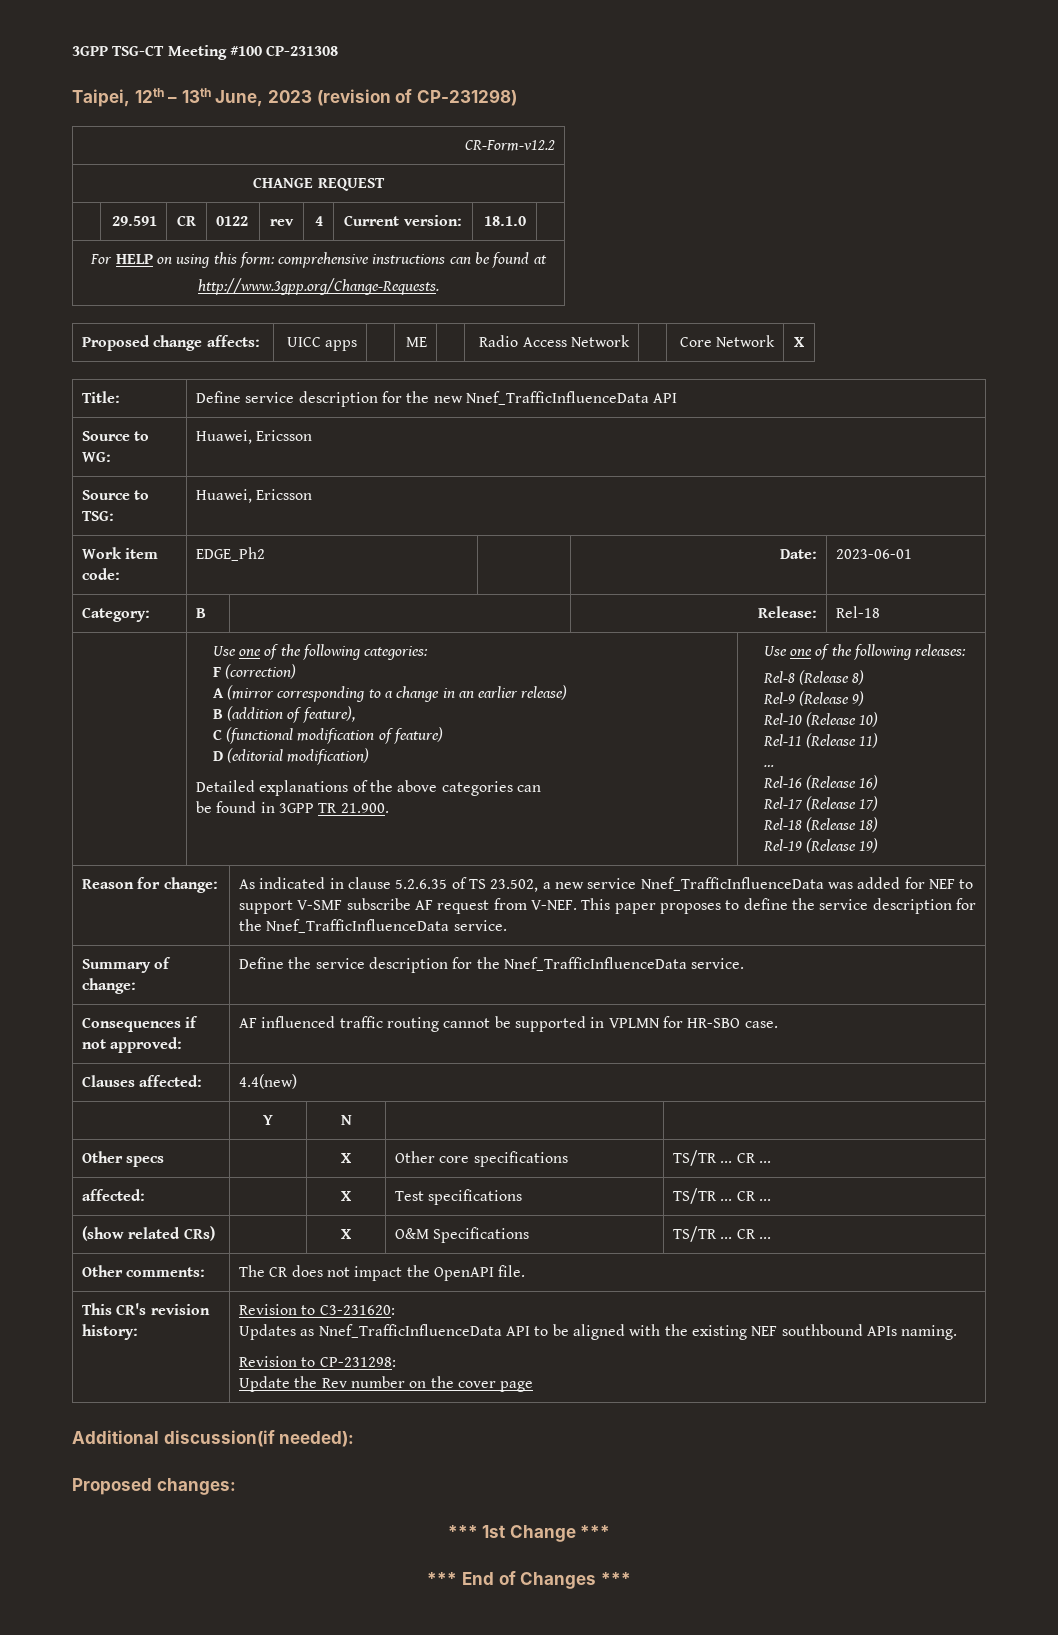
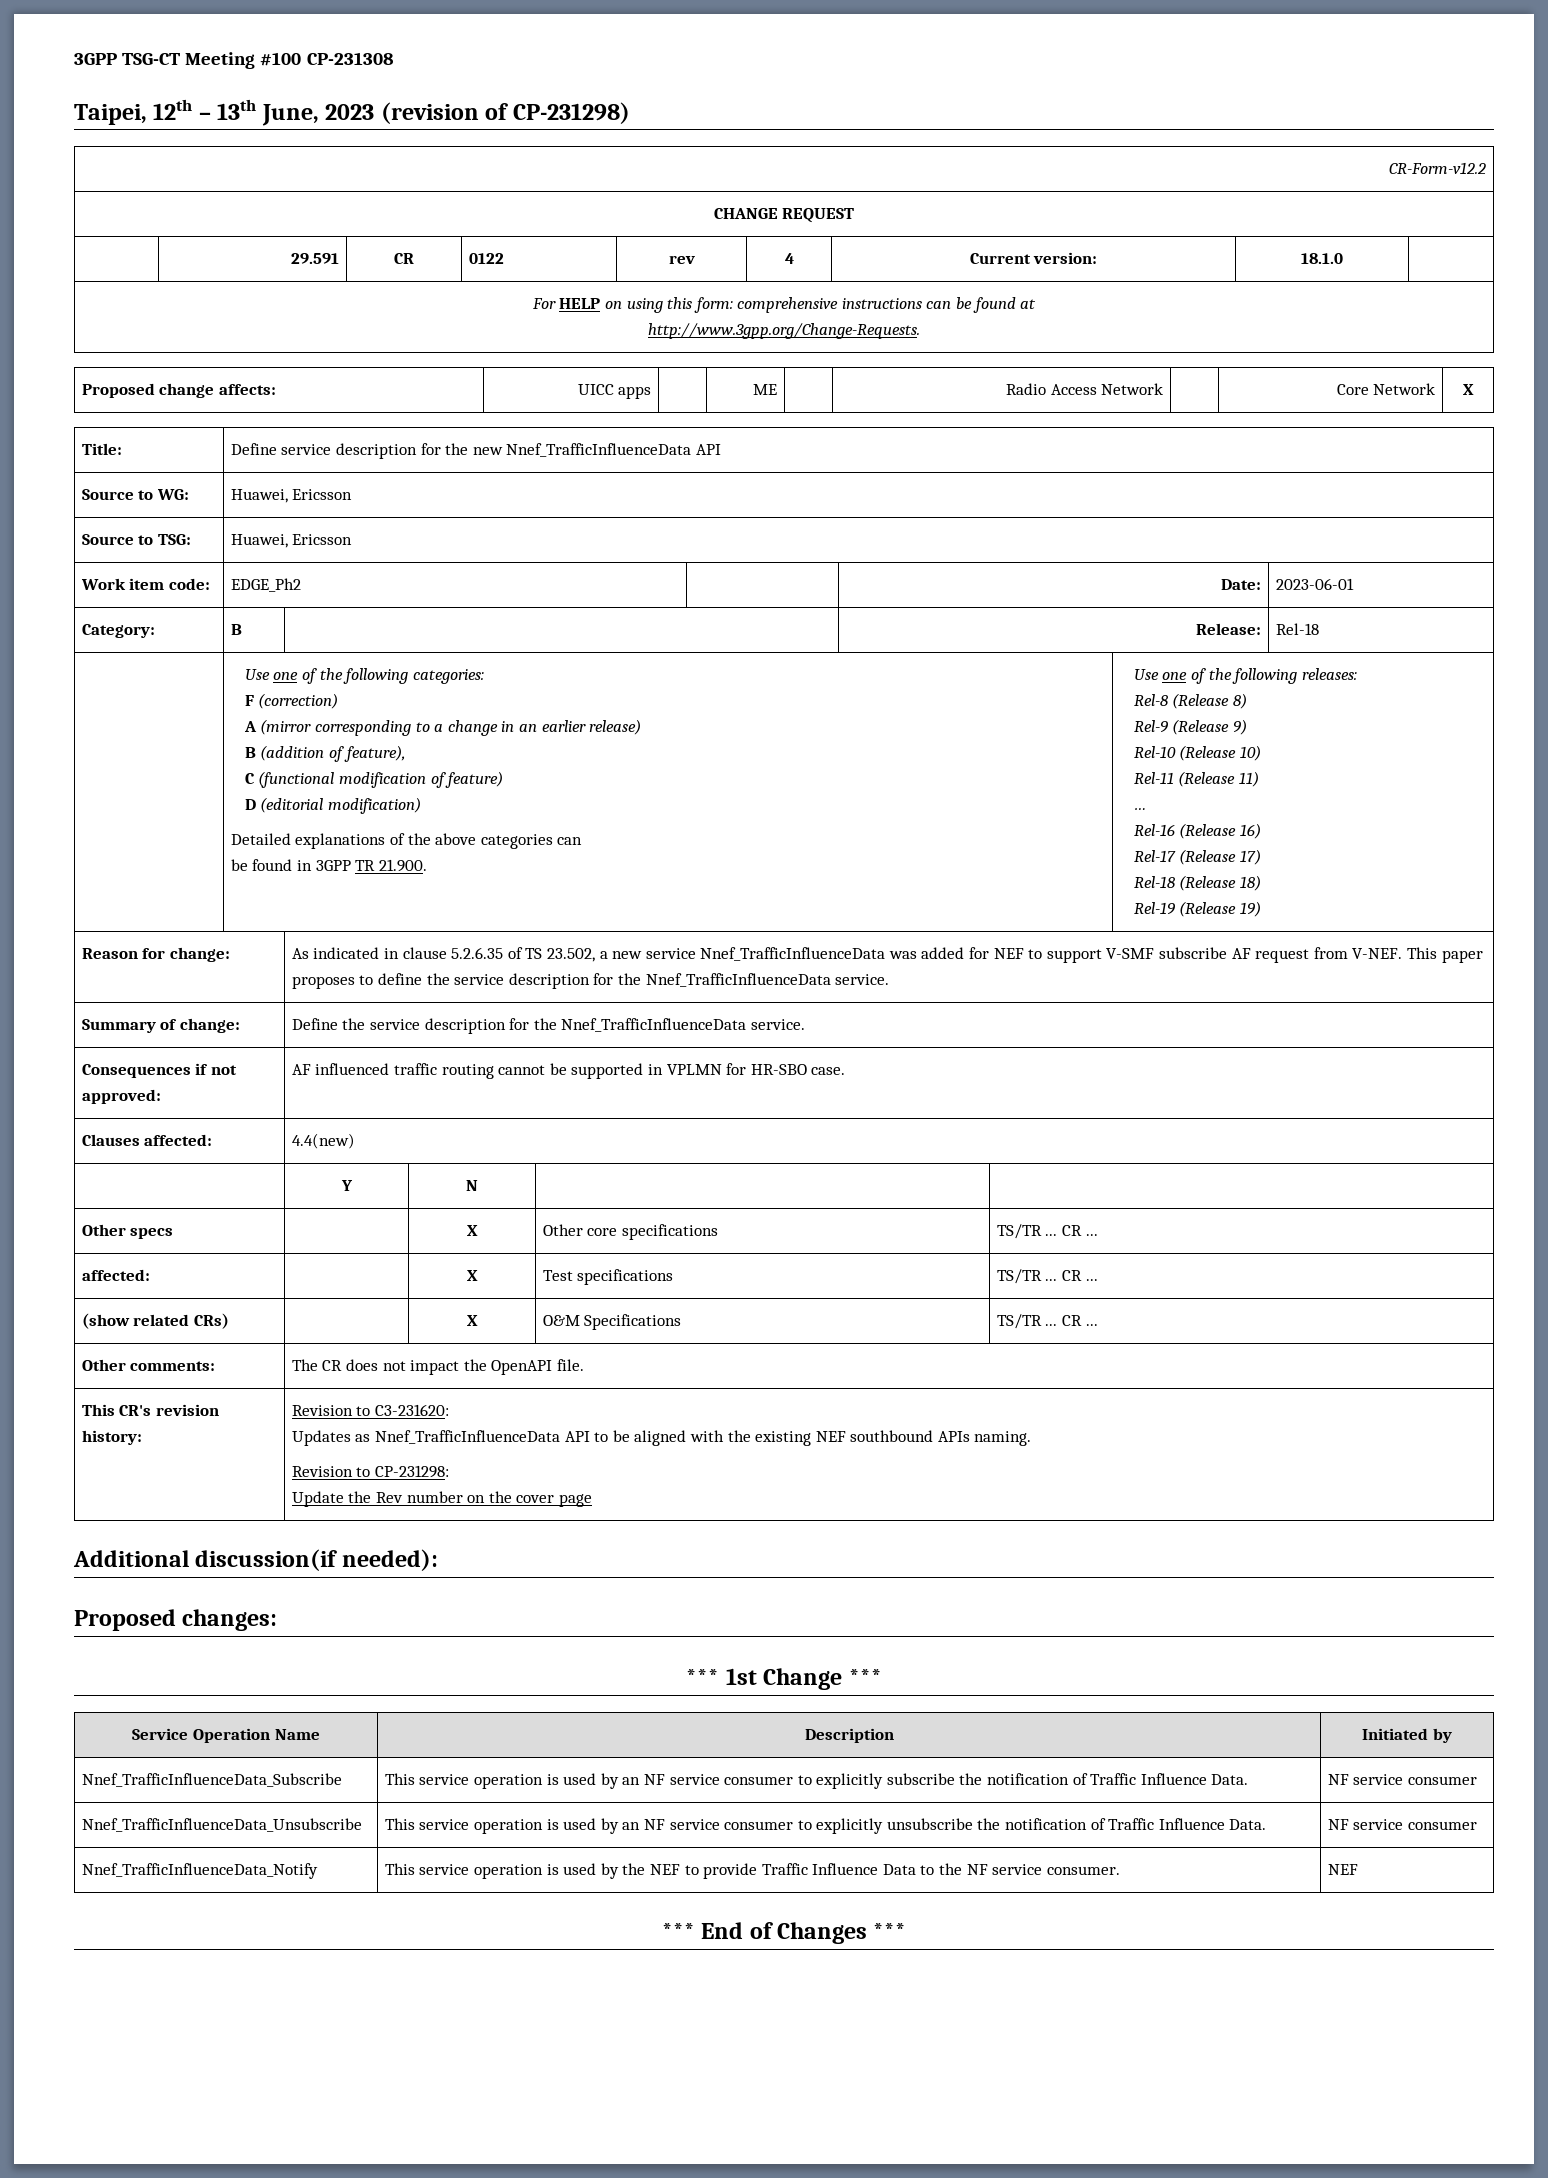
(611, 1531) none -> [132,1728,320,1743] [804,1728,894,1743] [1362,1728,1452,1743] [81,1773,342,1787] [384,1773,1249,1789] [1327,1774,1477,1785] [81,1818,362,1832] [384,1818,1267,1834] [1327,1819,1477,1830] [81,1863,318,1879] [384,1863,1120,1879] [1327,1864,1358,1875] // Service Operation Name | Description | Initiated by // Nnef_TrafficInfluenceData_Subscribe | This service operation is used by an NF service consumer to explicitly subscribe the notification of Traffic Influence Data. | NF service consumer // Nnef_TrafficInfluenceData_Unsubscribe | This service operation is used by an NF service consumer to explicitly unsubscribe the notification of Traffic Influence Data. | NF service consumer // Nnef_TrafficInfluenceData_Notify | This service operation is used by the NEF to provide Traffic Influence Data to the NF service consumer. | NEF

